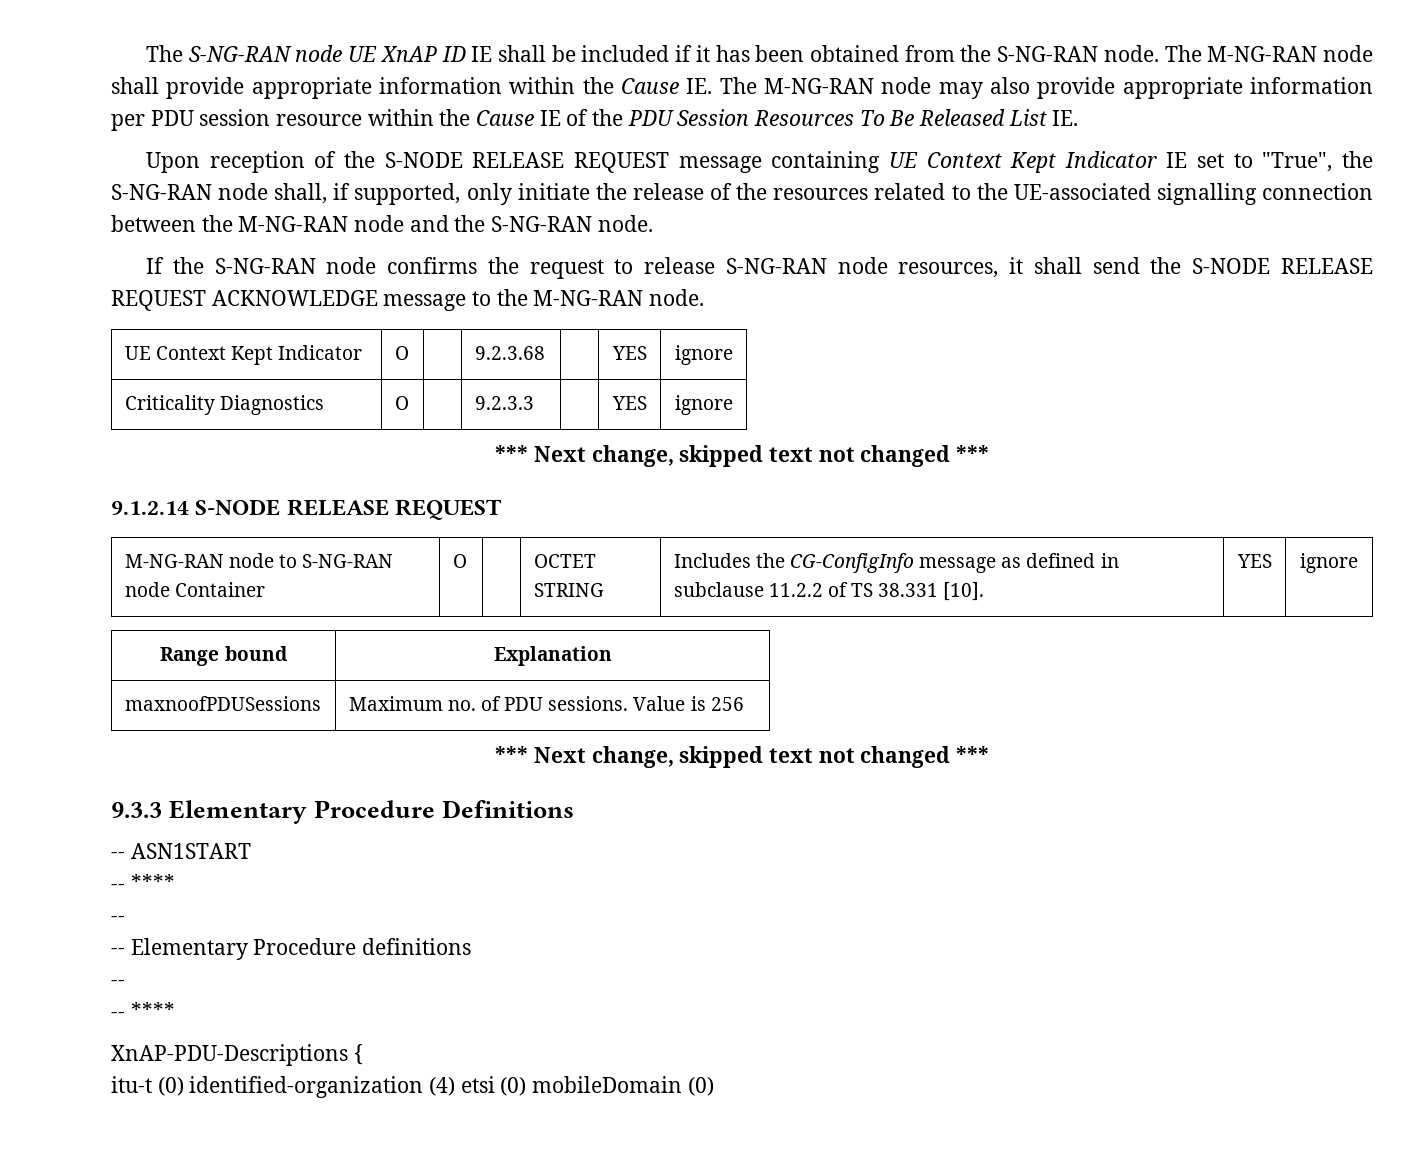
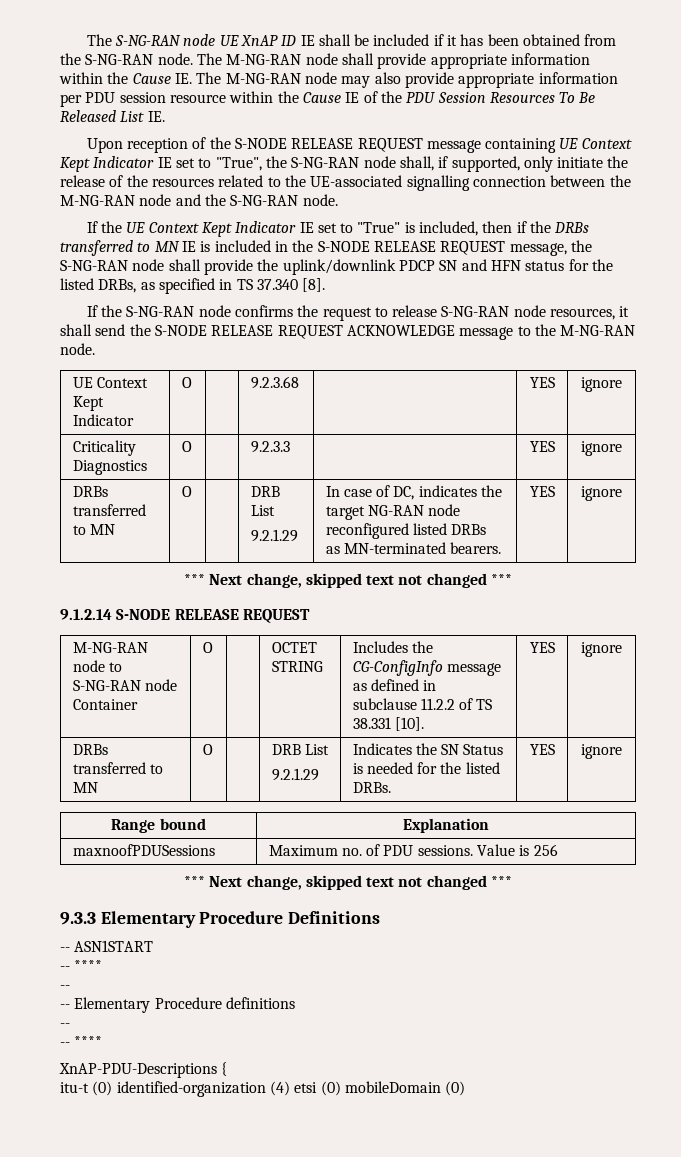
(653, 223) none -> [86,221,590,237] [60,240,592,256] [60,259,613,275] [60,278,326,294] // If the UE Context Kept Indicator IE set to "True" is included, then if the DRBs transferred to MN IE is included in the S-NODE RELEASE REQUEST message, the S-NG-RAN node shall provide the uplink/downlink PDCP SN and HFN status for the listed DRBs, as specified in TS 37.340 [8].
(733, 405) none -> [72,486,108,497] [72,504,146,516] [72,524,115,535] [181,486,192,497] [250,486,280,497] [250,505,275,516] [250,529,298,542] [325,485,503,500] [325,504,461,520] [325,523,487,539] [325,542,502,554] [529,486,555,497] [581,486,622,501] // DRBs transferred to MN | O | | DRB List // 9.2.1.29 | In case of DC, indicates the target NG-RAN node reconfigured listed DRBs as MN-terminated bearers. | YES | ignore
(1358, 563) none -> [72,744,108,755] [72,762,163,774] [72,782,98,793] [202,744,213,755] [271,744,329,755] [271,768,319,781] [352,743,504,755] [352,762,500,774] [352,782,391,793] [529,744,555,755] [581,744,622,759] // DRBs transferred to MN | O | | DRB List // 9.2.1.29 | Indicates the SN Status is needed for the listed DRBs. | YES | ignore

